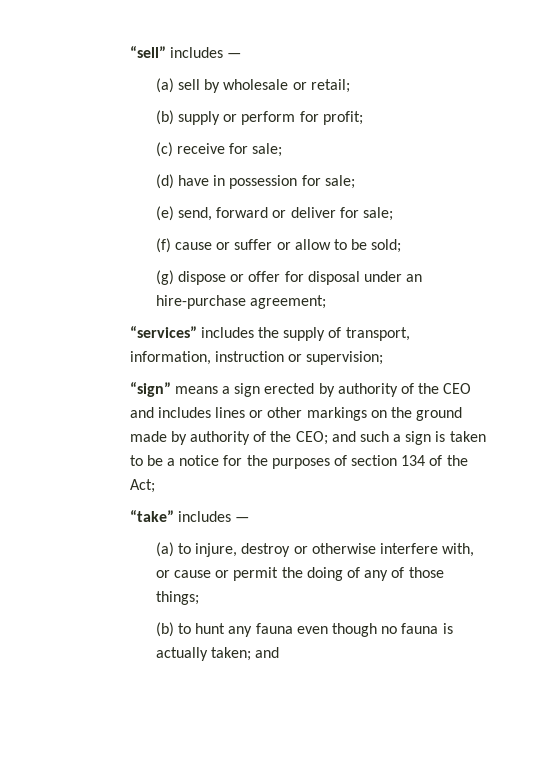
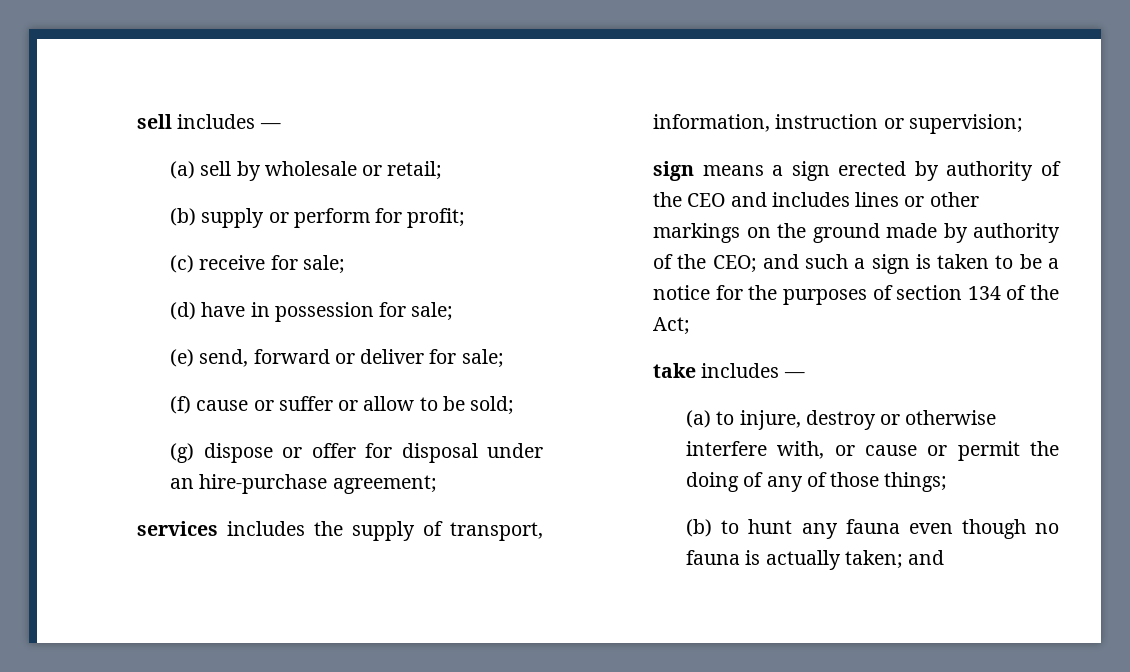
[129,46,166,58] “sell” -> [137,114,173,129] sell
[129,326,197,338] “services” -> [137,521,219,536] services
[129,382,171,397] “sign” -> [653,161,695,181] sign
[129,510,174,522] “take” -> [653,363,697,378] take

